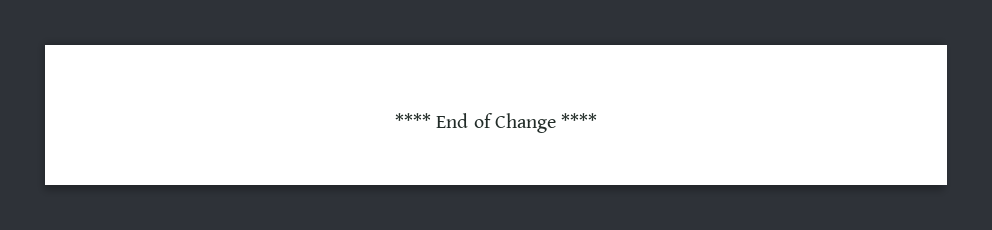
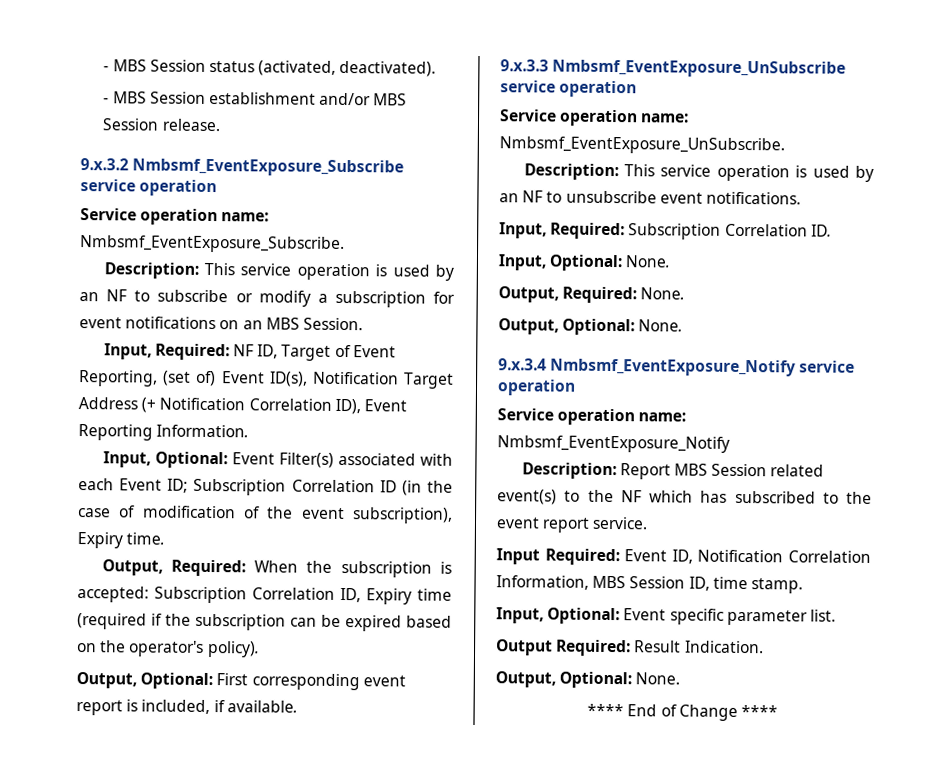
(394, 120) none -> [103,59,437,77] [103,91,408,106] [102,118,221,132] [80,158,405,177] [80,179,218,197] [80,208,270,226] [80,235,345,254] [103,262,454,281] [79,289,455,308] [79,316,363,331] [103,343,396,361] [79,370,454,389] [78,397,407,415] [78,424,250,441] [102,451,453,469] [78,478,454,496] [78,505,453,524] [77,532,166,549] [101,559,453,578] [77,586,452,605] [77,613,452,632] [77,640,260,658] [76,672,406,691] [76,699,298,716] [500,59,847,78] [500,80,638,98] [500,109,690,127] [499,136,785,155] [523,163,874,182] [499,190,801,205] [499,222,832,240] [498,254,672,272] [498,286,686,304] [498,318,684,336] [498,358,856,377] [497,379,576,396] [497,408,687,426] [497,435,730,453] [521,462,825,480] [497,489,872,505] [496,516,649,533] [496,548,871,566] [496,575,803,594] [496,607,836,626] [496,639,764,657] [495,671,681,689] - MBS Session status (activated, deactivated). // - MBS Session establishment and/or MBS Session release. // 9.x.3.2 Nmbsmf_EventExposure_Subscribe service operation // Service operation name: Nmbsmf_EventExposure_Subscribe. // Description: This service operation is used by an NF to subscribe or modify a subscription for event notifications on an MBS Session. // Input, Required: NF ID, Target of Event Reporting, (set of) Event ID(s), Notification Target Address (+ Notification Correlation ID), Event Reporting Information. // Input, Optional: Event Filter(s) associated with each Event ID; Subscription Correlation ID (in the case of modification of the event subscription), Expiry time. // Output, Required: When the subscription is accepted: Subscription Correlation ID, Expiry time (required if the subscription can be expired based on the operator's policy). // Output, Optional: First corresponding event report is included, if available. // 9.x.3.3 Nmbsmf_EventExposure_UnSubscribe service operation // Service operation name: Nmbsmf_EventExposure_UnSubscribe. // Description: This service operation is used by an NF to unsubscribe event notifications. // Input, Required: Subscription Correlation ID. // Input, Optional: None. // Output, Required: None. // Output, Optional: None. // 9.x.3.4 Nmbsmf_EventExposure_Notify service operation // Service operation name: Nmbsmf_EventExposure_Notify // Description: Report MBS Session related event(s) to the NF which has subscribed to the event report service. // Input Required: Event ID, Notification Correlation Information, MBS Session ID, time stamp. // Input, Optional: Event specific parameter list. // Output Required: Result Indication. // Output, Optional: None. //

